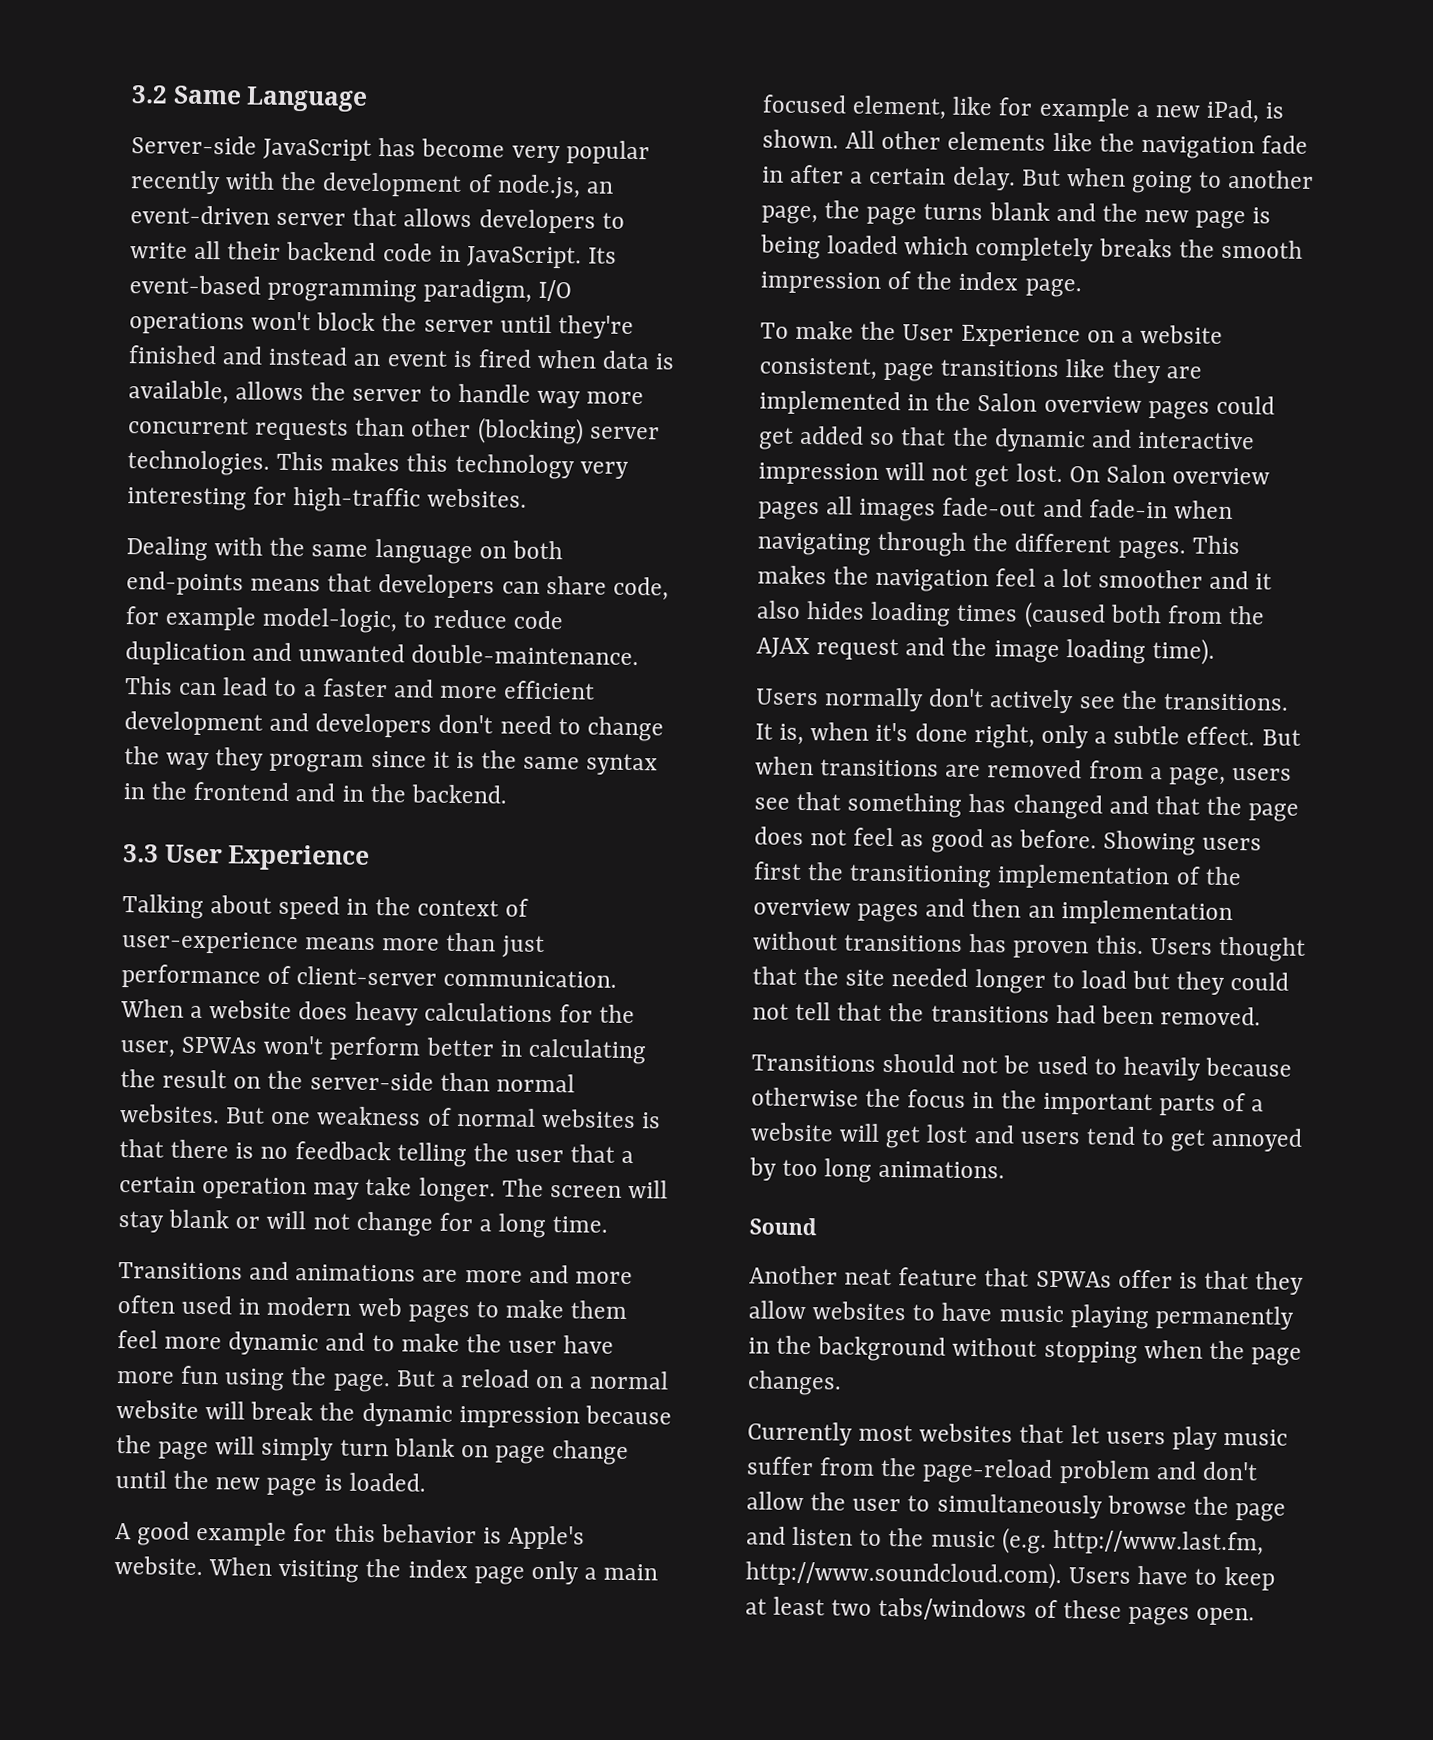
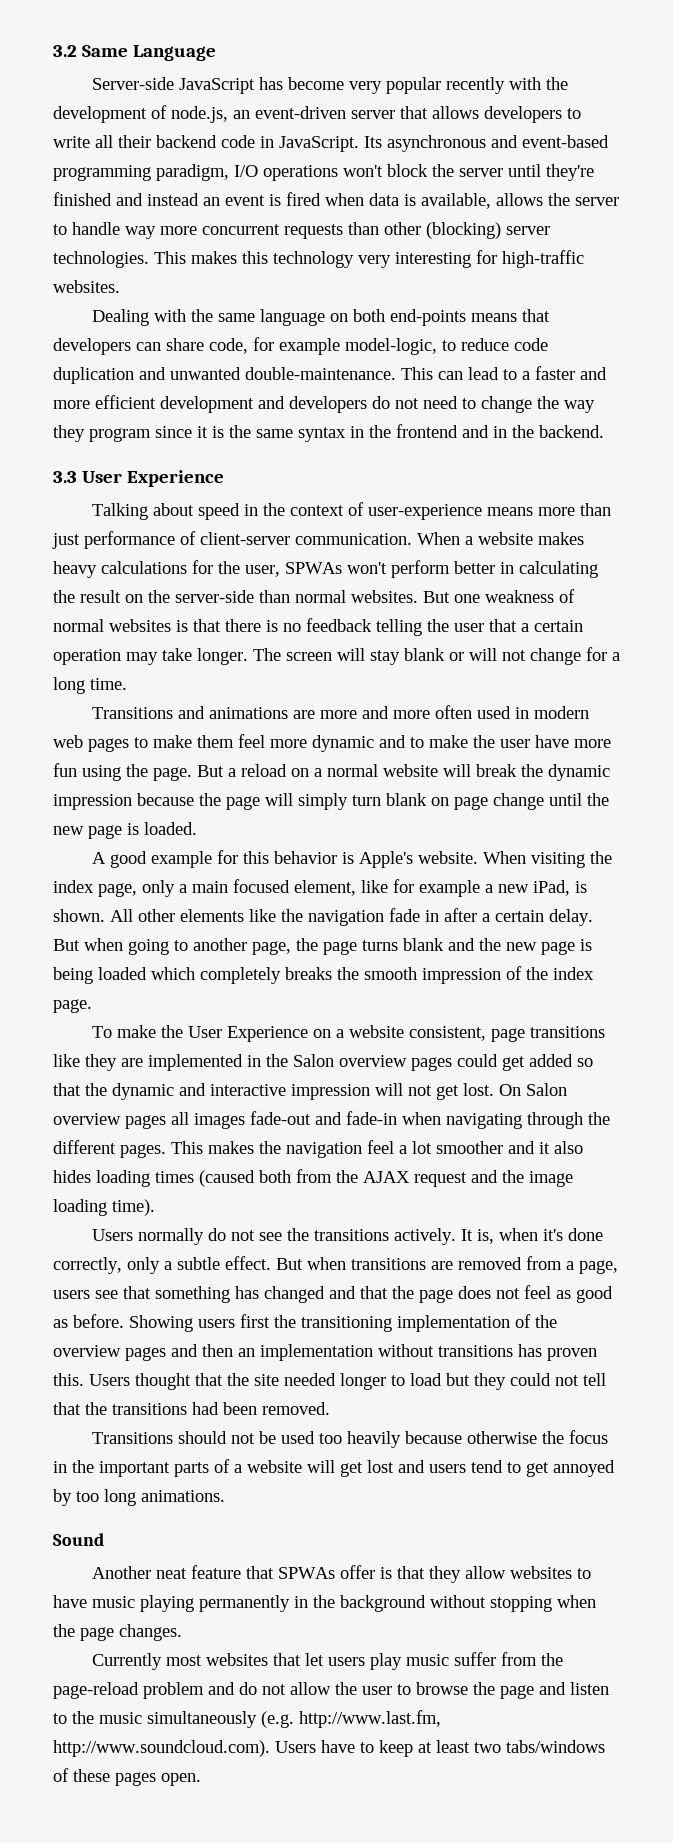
(618, 255) none -> [387,135,518,152] asynchronous and
[438,714,494,734] don't -> [372,396,419,409] do not
[298,1001,349,1020] does -> [538,532,584,545] makes
[473,1566,525,1585] page -> [98,883,137,897] page,
[928,688,1289,714] don't actively see the transitions. -> [208,1228,457,1245] do not see the transitions actively.
[973,723,1035,749] right, -> [53,1257,122,1274] correctly,
[1093,1058,1117,1075] to -> [319,1433,343,1444] too
[1201,1461,1258,1481] don't -> [239,1682,286,1695] do not
[936,1493,1103,1519] simultaneously -> (411, 1689) none
(996, 1539) none -> [147,1711,257,1728] simultaneously

